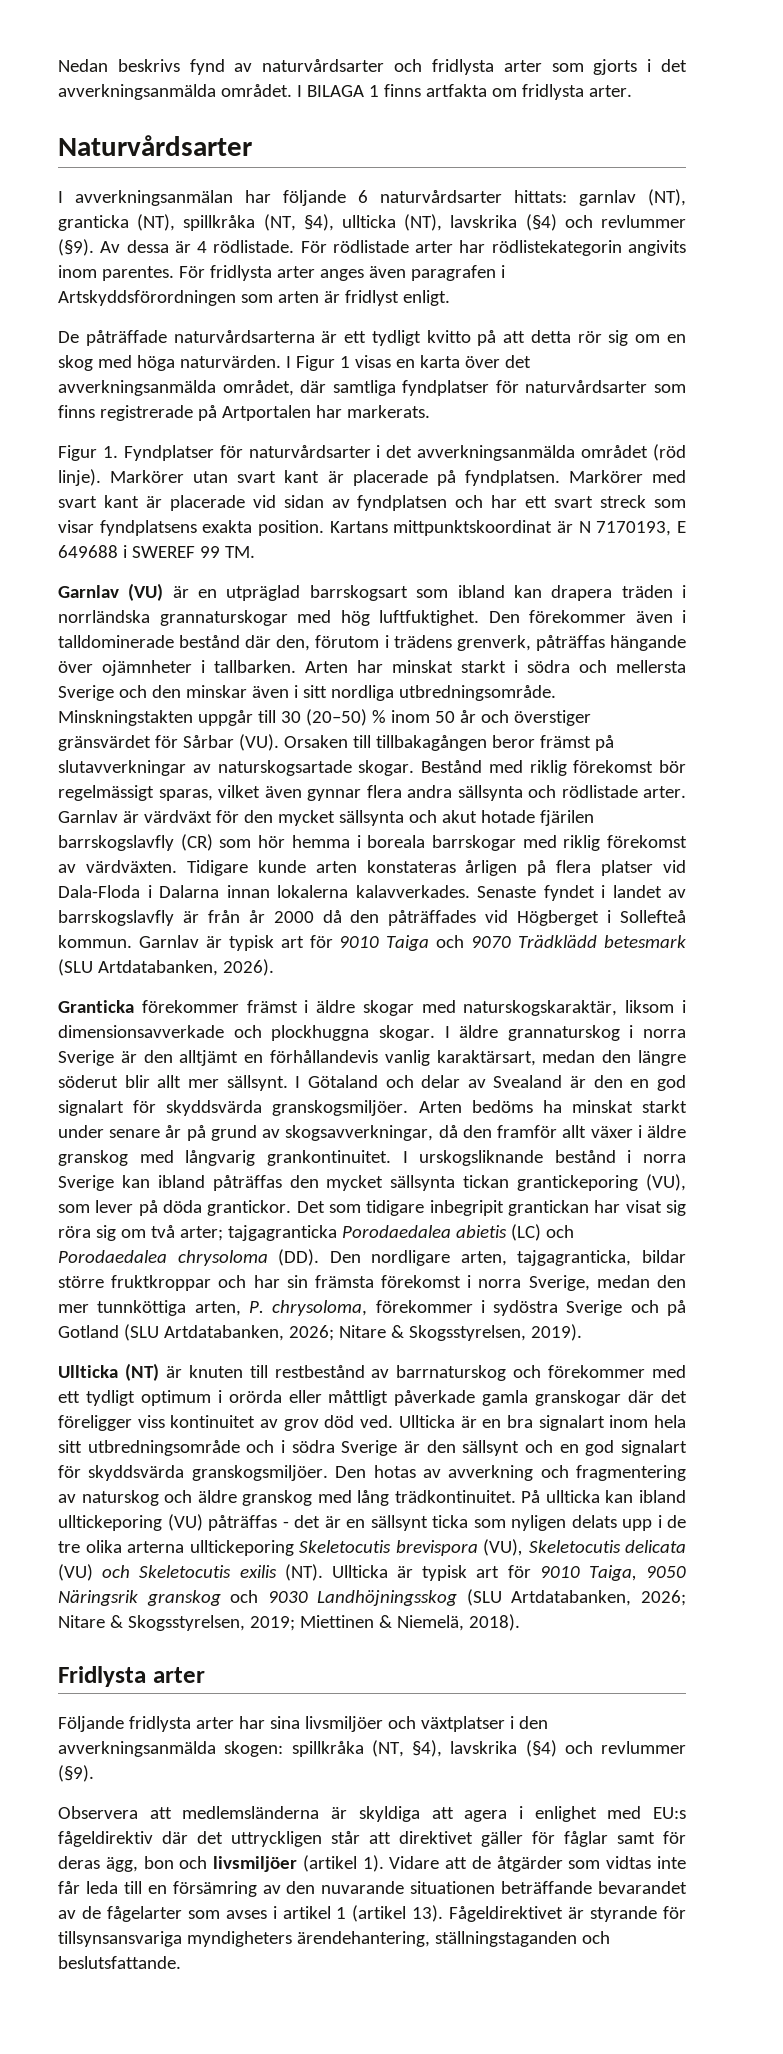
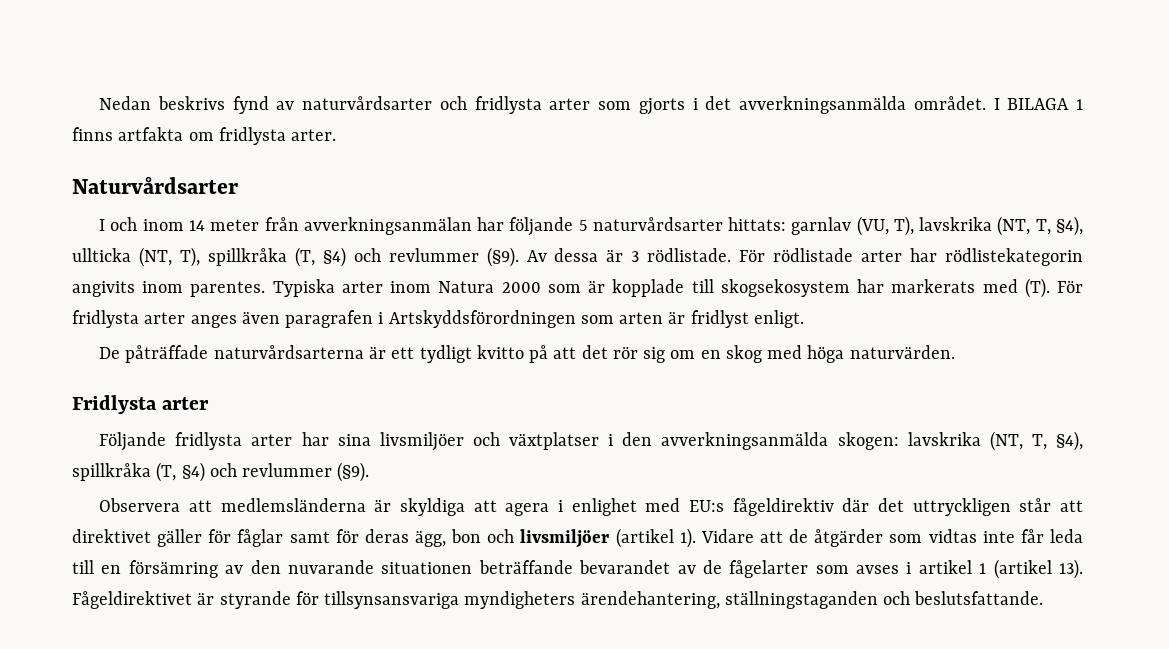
(63, 197) none -> [110,217,299,231] och inom 14 meter från
[358,190,368,203] 6 -> [578,220,588,231] 5
[648,189,686,206] [58,214,557,231] (NT), granticka (NT), spillkråka (NT, §4), ullticka (NT), lavskrika (§4) -> [856,216,1084,236] [72,247,346,267] (VU, T), lavskrika (NT, T, §4), ullticka (NT, T), spillkråka (T, §4)
[197,241,208,253] 4 -> [631,251,640,262] 3
(174, 273) none -> [272,278,1050,298] Typiska arter inom Natura 2000 som är kopplade till skogsekosystem har markerats med (T).
[530,330,571,343] detta -> [581,345,608,359] det
[285,355,531,371] [58,380,686,396] [58,405,430,421] [58,444,686,461] [58,469,687,486] [58,495,686,511] [58,520,686,536] [58,545,255,558] [58,583,686,601] [58,610,686,626] [58,635,686,651] [58,660,686,676] [58,685,556,701] [58,709,591,726] [58,734,614,751] [58,760,686,776] [58,785,686,801] [58,810,594,826] [58,834,687,851] [58,860,686,876] [58,885,686,901] [58,910,686,926] [58,935,686,951] [58,959,274,976] [58,1000,686,1016] [58,1025,686,1041] [58,1050,686,1066] [58,1075,686,1091] [58,1100,687,1116] [58,1125,687,1141] [58,1150,686,1166] [58,1174,686,1191] [58,1200,686,1216] [58,1224,574,1241] [58,1249,686,1266] [58,1275,686,1291] [58,1300,686,1316] [58,1324,582,1341] [58,1363,686,1381] [58,1390,687,1406] [58,1415,686,1431] [58,1440,688,1456] [58,1465,686,1481] [58,1490,686,1506] [58,1514,686,1531] [58,1539,686,1556] [58,1564,686,1581] [58,1589,686,1606] [58,1614,520,1631] I Figur 1 visas en karta över det avverkningsanmälda området, där samtliga fyndplatser för naturvårdsarter som finns registrerade på Artportalen har markerats. // Figur 1. Fyndplatser för naturvårdsarter i det avverkningsanmälda området (röd linje). Markörer utan svart kant är placerade på fyndplatsen. Markörer med svart kant är placerade vid sidan av fyndplatsen och har ett svart streck som visar fyndplatsens exakta position. Kartans mittpunktskoordinat är N 7170193, E 649688 i SWEREF 99 TM. // Garnlav (VU) är en utpräglad barrskogsart som ibland kan drapera träden i norrländska grannaturskogar med hög luftfuktighet. Den förekommer även i talldominerade bestånd där den, förutom i trädens grenverk, påträffas hängande över ojämnheter i tallbarken. Arten har minskat starkt i södra och mellersta Sverige och den minskar även i sitt nordliga utbredningsområde. Minskningstakten uppgår till 30 (20–50) % inom 50 år och överstiger gränsvärdet för Sårbar (VU). Orsaken till tillbakagången beror främst på slutavverkningar av naturskogsartade skogar. Bestånd med riklig förekomst bör regelmässigt sparas, vilket även gynnar flera andra sällsynta och rödlistade arter. Garnlav är värdväxt för den mycket sällsynta och akut hotade fjärilen barrskogslavfly (CR) som hör hemma i boreala barrskogar med riklig förekomst av värdväxten. Tidigare kunde arten konstateras årligen på flera platser vid Dala-Floda i Dalarna innan lokalerna kalavverkades. Senaste fyndet i landet av barrskogslavfly är från år 2000 då den påträffades vid Högberget i Sollefteå kommun. Garnlav är typisk art för 9010 Taiga och 9070 Trädklädd betesmark (SLU Artdatabanken, 2026). // Granticka förekommer främst i äldre skogar med naturskogskaraktär, liksom i dimensionsavverkade och plockhuggna skogar. I äldre grannaturskog i norra Sverige är den alltjämt en förhållandevis vanlig karaktärsart, medan den längre söderut blir allt mer sällsynt. I Götaland och delar av Svealand är den en god signalart för skyddsvärda granskogsmiljöer. Arten bedöms ha minskat starkt under senare år på grund av skogsavverkningar, då den framför allt växer i äldre granskog med långvarig grankontinuitet. I urskogsliknande bestånd i norra Sverige kan ibland påträffas den mycket sällsynta tickan grantickeporing (VU), som lever på döda grantickor. Det som tidigare inbegripit grantickan har visat sig röra sig om två arter; tajgagranticka Porodaedalea abietis (LC) och Porodaedalea chrysoloma (DD). Den nordligare arten, tajgagranticka, bildar större fruktkroppar och har sin främsta förekomst i norra Sverige, medan den mer tunnköttiga arten, P. chrysoloma, förekommer i sydöstra Sverige och på Gotland (SLU Artdatabanken, 2026; Nitare & Skogsstyrelsen, 2019). // Ullticka (NT) är knuten till restbestånd av barrnaturskog och förekommer med ett tydligt optimum i orörda eller måttligt påverkade gamla granskogar där det föreligger viss kontinuitet av grov död ved. Ullticka är en bra signalart inom hela sitt utbredningsområde och i södra Sverige är den sällsynt och en god signalart för skyddsvärda granskogsmiljöer. Den hotas av avverkning och fragmentering av naturskog och äldre granskog med lång trädkontinuitet. På ullticka kan ibland ulltickeporing (VU) påträffas - det är en sällsynt ticka som nyligen delats upp i de tre olika arterna ulltickeporing Skeletocutis brevispora (VU), Skeletocutis delicata (VU) och Skeletocutis exilis (NT). Ullticka är typisk art för 9010 Taiga, 9050 Näringsrik granskog och 9030 Landhöjningsskog (SLU Artdatabanken, 2026; Nitare & Skogsstyrelsen, 2019; Miettinen & Niemelä, 2018). -> (955, 352) none
[291,1740,557,1757] spillkråka (NT, §4), lavskrika (§4) -> [907,431,1083,451] [72,462,205,482] lavskrika (NT, T, §4), spillkråka (T, §4)

